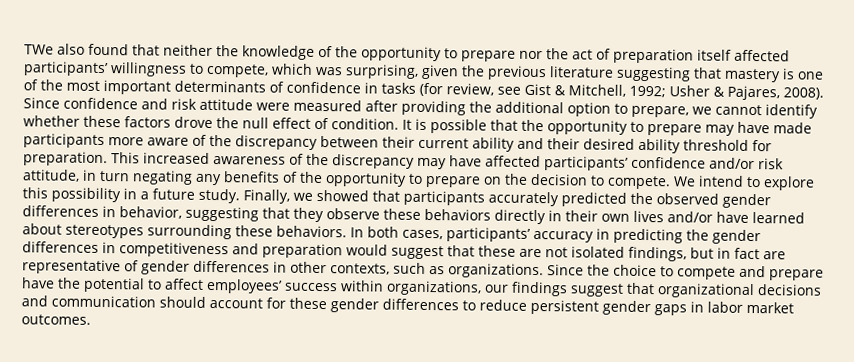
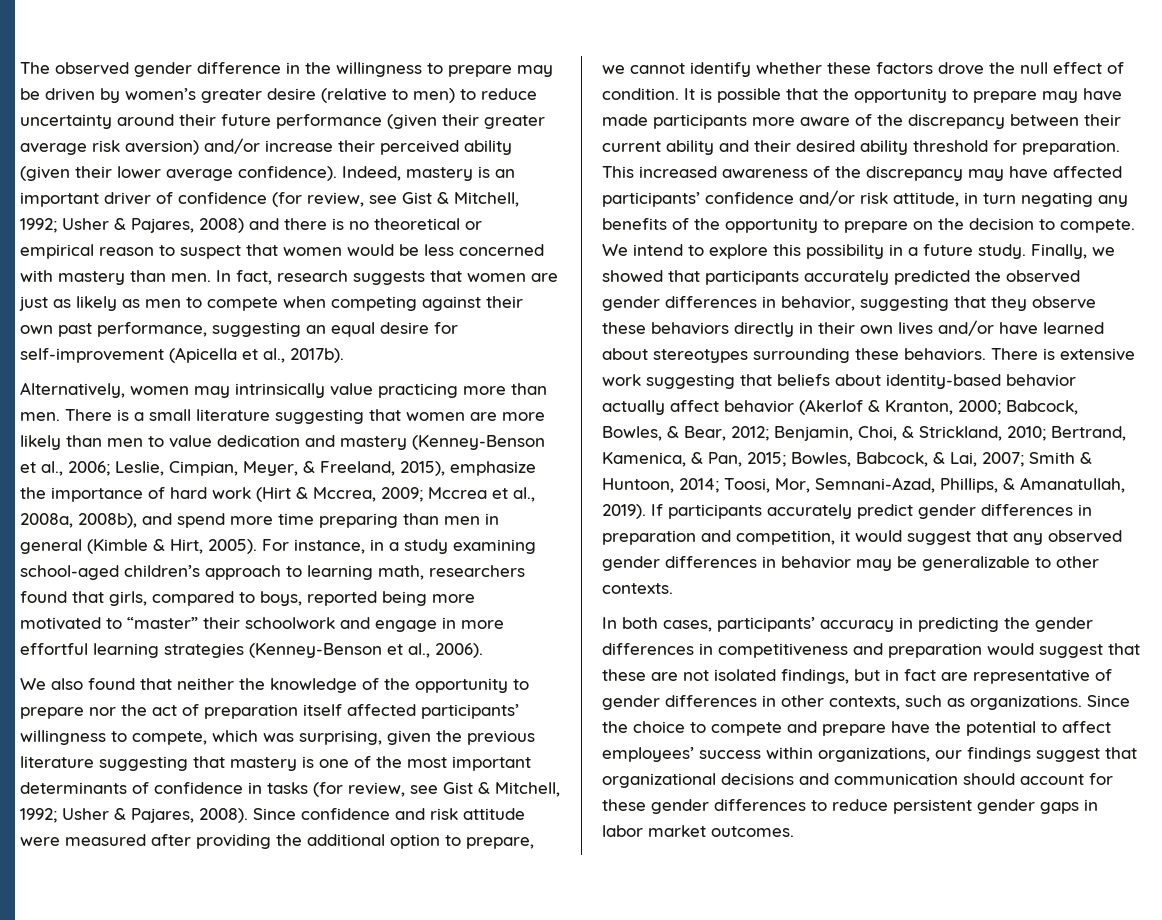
[24,44,54,55] TWe -> [20,62,553,77] [20,88,537,103] [20,114,545,129] [20,138,512,155] [20,166,515,181] [20,192,519,207] [20,218,482,233] [20,244,544,259] [20,270,558,285] [19,296,523,311] [20,322,458,337] [20,347,344,363] [20,382,547,398] [20,409,545,424] [20,435,545,450] [20,461,536,476] [20,487,535,502] [20,513,499,528] [20,539,536,554] [20,565,525,580] [20,591,475,606] [20,617,504,632] [20,643,483,658] [20,678,46,690] The observed gender difference in the willingness to prepare may be driven by women’s greater desire (relative to men) to reduce uncertainty around their future performance (given their greater average risk aversion) and/or increase their perceived ability (given their lower average confidence). Indeed, mastery is an important driver of confidence (for review, see Gist & Mitchell, 1992; Usher & Pajares, 2008) and there is no theoretical or empirical reason to suspect that women would be less concerned with mastery than men. In fact, research suggests that women are just as likely as men to compete when competing against their own past performance, suggesting an equal desire for self-improvement (Apicella et al., 2017b). // Alternatively, women may intrinsically value practicing more than men. There is a small literature suggesting that women are more likely than men to value dedication and mastery (Kenney-Benson et al., 2006; Leslie, Cimpian, Meyer, & Freeland, 2015), emphasize the importance of hard work (Hirt & Mccrea, 2009; Mccrea et al., 2008a, 2008b), and spend more time preparing than men in general (Kimble & Hirt, 2005). For instance, in a study examining school-aged children’s approach to learning math, researchers found that girls, compared to boys, reported being more motivated to “master” their schoolwork and engage in more effortful learning strategies (Kenney-Benson et al., 2006). // We
(347, 231) none -> [991,348,1135,361] [602,374,1076,389] [602,399,1078,415] [602,426,1126,441] [602,452,1092,467] [602,477,1125,493] [602,504,1092,519] [602,530,1122,545] [602,556,1099,571] [602,583,673,594] There is extensive work suggesting that beliefs about identity-based behavior actually affect behavior (Akerlof & Kranton, 2000; Babcock, Bowles, & Bear, 2012; Benjamin, Choi, & Strickland, 2010; Bertrand, Kamenica, & Pan, 2015; Bowles, Babcock, & Lai, 2007; Smith & Huntoon, 2014; Toosi, Mor, Semnani-Azad, Phillips, & Amanatullah, 2019). If participants accurately predict gender differences in preparation and competition, it would suggest that any observed gender differences in behavior may be generalizable to other contexts. //

